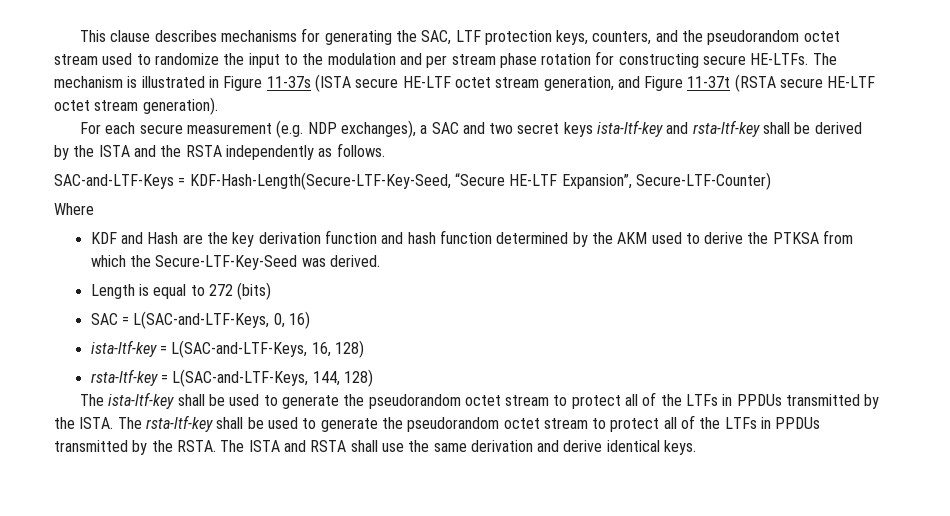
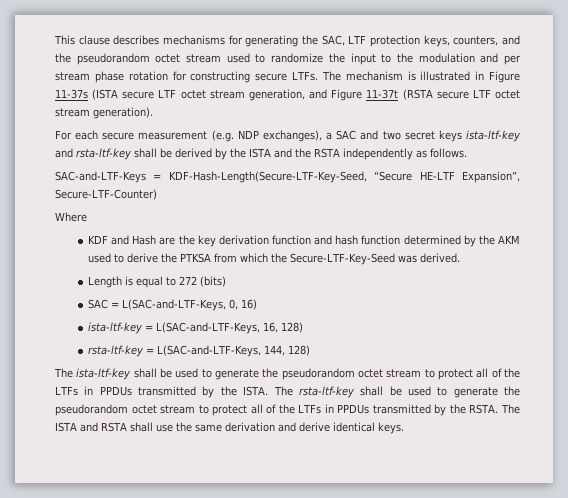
[750,53,809,65] HE-LTFs. -> [292,71,319,81] LTFs.
[402,76,451,88] HE-LTF -> [158,89,177,98] LTF
[827,76,876,88] HE-LTF -> [472,89,491,98] LTF

